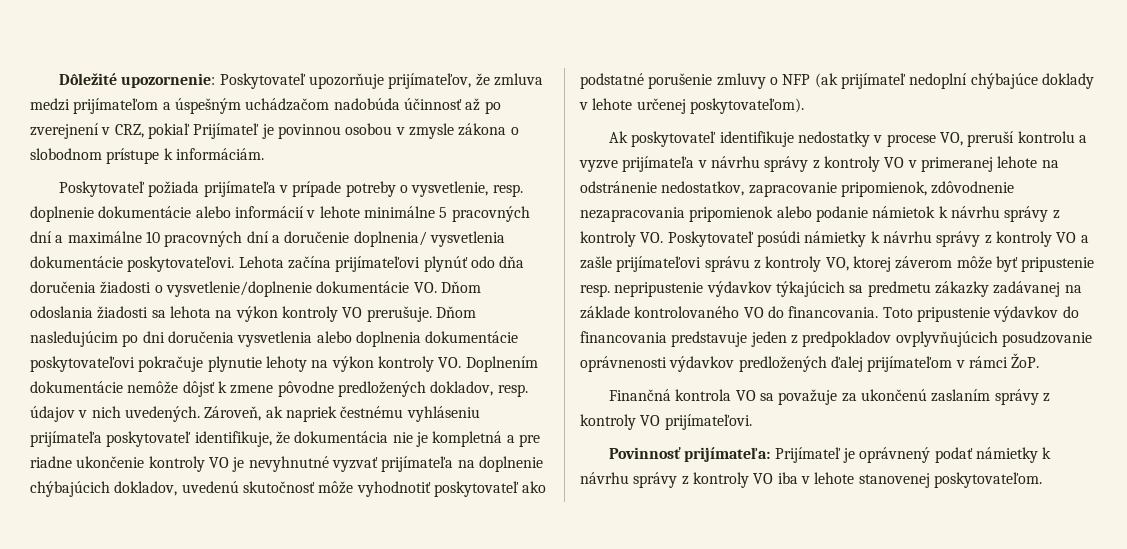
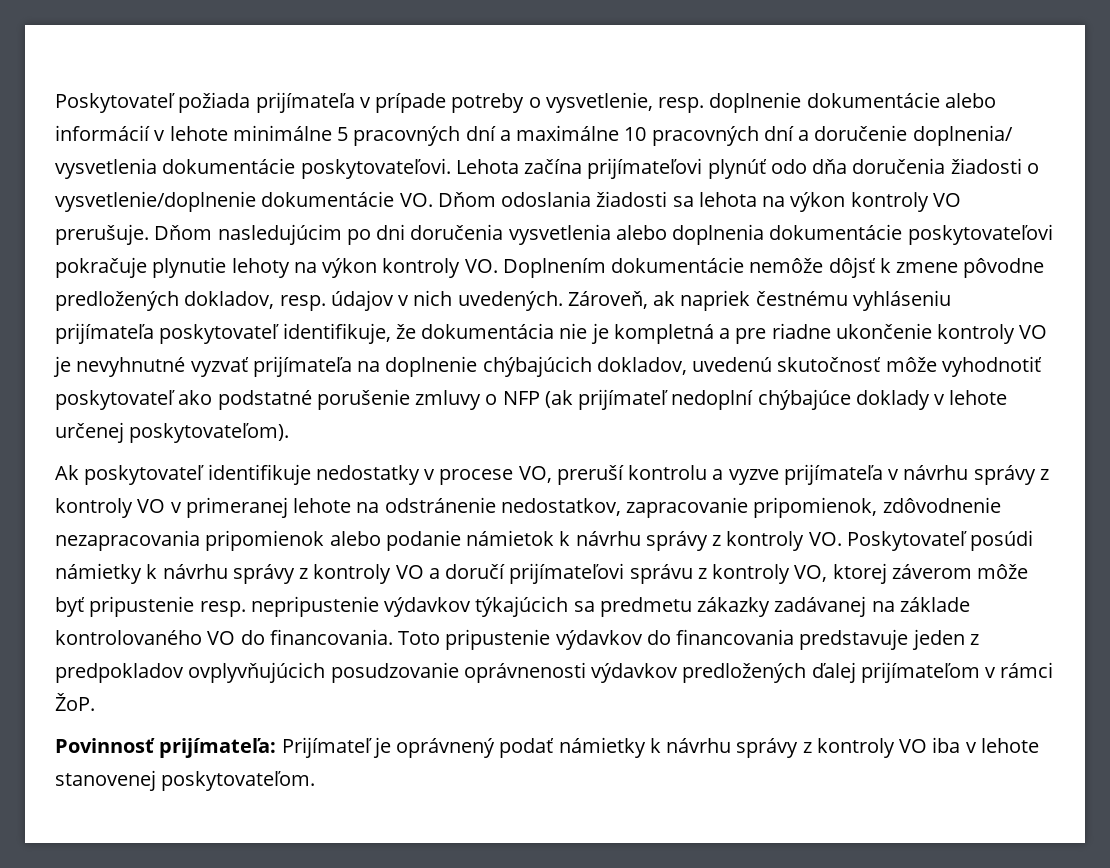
[59,73,544,89] [30,98,501,114] [30,123,519,139] [30,148,264,164] Dôležité upozornenie: Poskytovateľ upozorňuje prijímateľov, že zmluva medzi prijímateľom a úspešným uchádzačom nadobúda účinnosť až po zverejnení v CRZ, pokiaľ Prijímateľ je povinnou osobou v zmysle zákona o slobodnom prístupe k informáciám. // -> (55, 103) none
[580,256,612,269] zašle -> [445,564,506,579] doručí
[609,389,1051,405] [580,414,752,430] // Finančná kontrola VO sa považuje za ukončenú zaslaním správy z kontroly VO prijímateľovi. -> (95, 702) none

